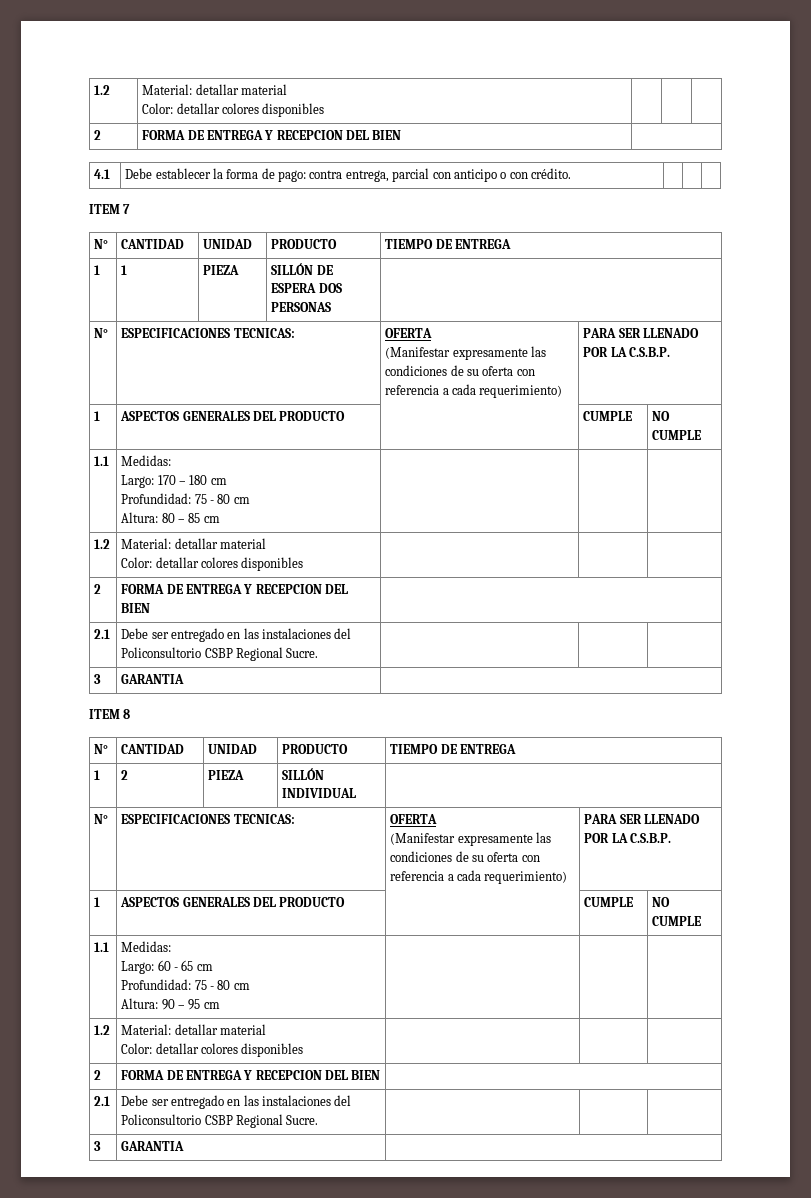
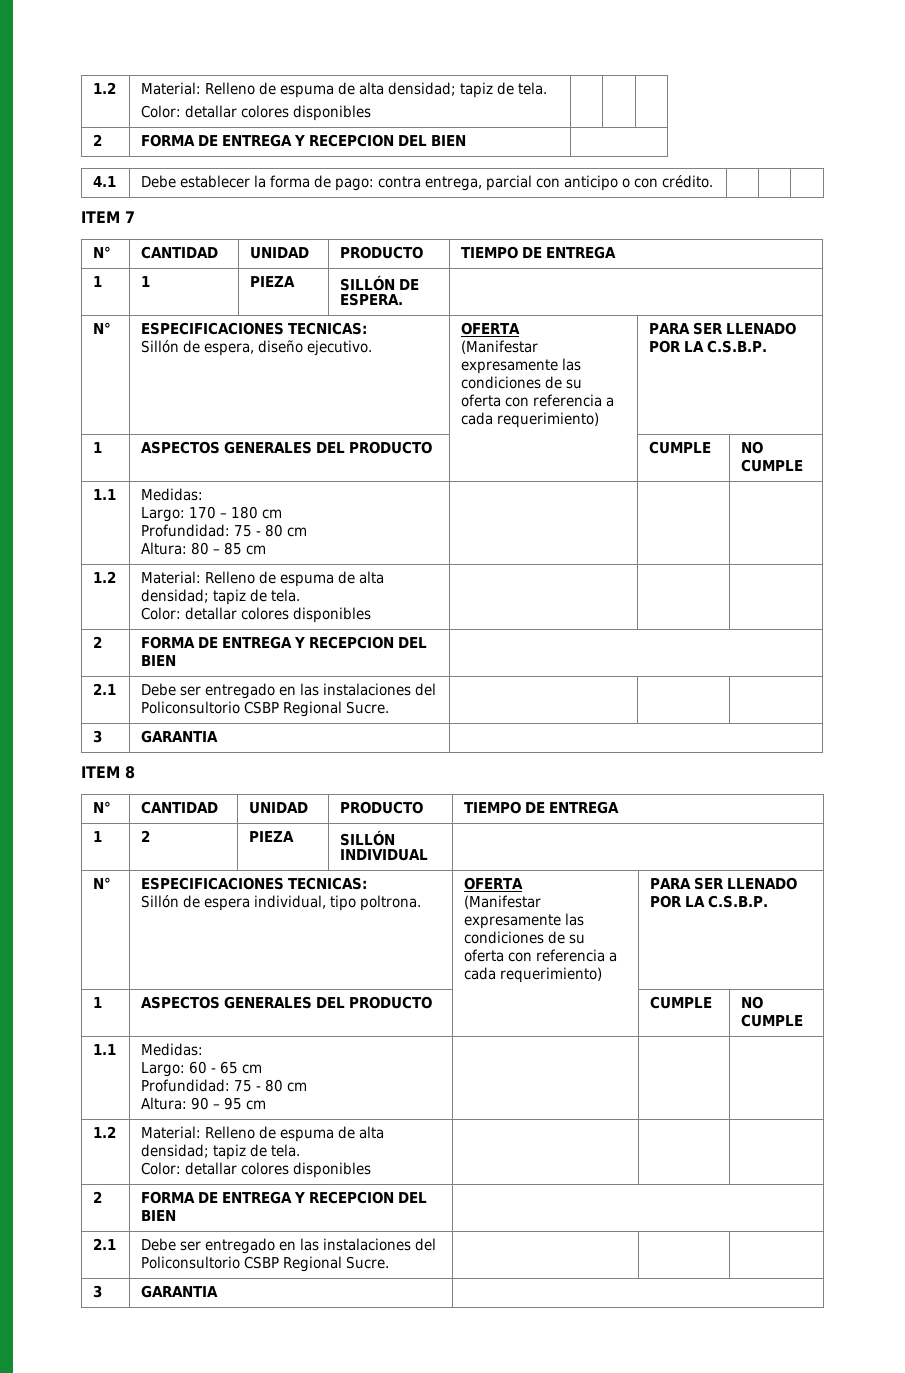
[94,85,111,95] [142,84,287,95] 1.2 | Material: detallar material -> [93,82,117,94] [141,82,548,98] 1.2 | Material: Relleno de espuma de alta densidad; tapiz de tela.
[271,283,342,293] [271,302,332,312] [94,328,109,338] [121,328,295,338] ESPERA DOS PERSONAS | // N° | ESPECIFICACIONES TECNICAS: -> [340,293,404,306] [93,322,112,334] [141,322,368,335] [141,340,373,356] ESPERA. | // N° | ESPECIFICACIONES TECNICAS: // Sillón de espera, diseño ejecutivo.
[174,538,266,549] detallar material -> [205,571,385,587] [141,589,301,605] Relleno de espuma de alta densidad; tapiz de tela.
(295, 819) none -> [141,895,422,911] // Sillón de espera individual, tipo poltrona.
[174,1024,266,1035] detallar material -> [205,1126,385,1142] [141,1144,301,1160] Relleno de espuma de alta densidad; tapiz de tela.

